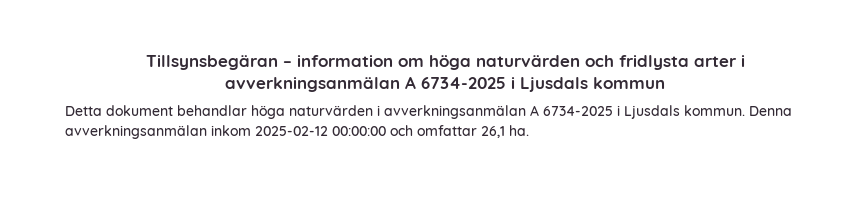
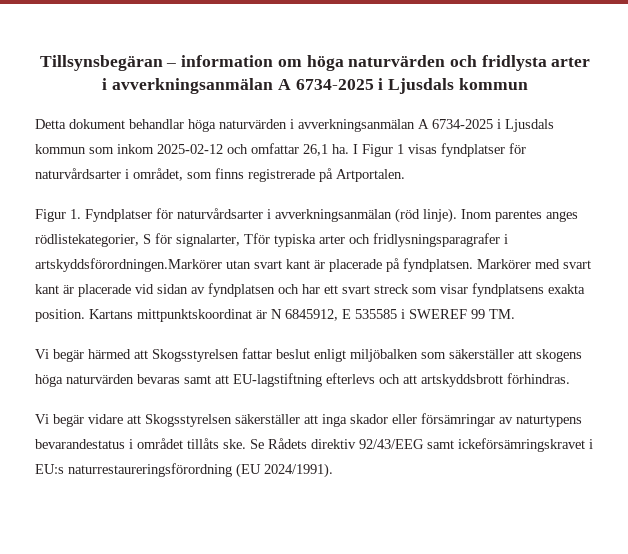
[684,105,792,116] [65,125,207,139] kommun. Denna avverkningsanmälan -> [35,144,114,154] kommun som
[332,126,386,136] 00:00:00 -> (223, 149) none
(529, 130) none -> [353,143,526,157] [35,168,405,182] [35,208,578,223] [35,233,508,247] [35,258,591,272] [35,283,585,297] [35,309,515,322] [35,348,582,362] [35,373,570,387] [35,413,582,427] [35,438,593,452] [35,463,333,478] I Figur 1 visas fyndplatser för naturvårdsarter i området, som finns registrerade på Artportalen. // Figur 1. Fyndplatser för naturvårdsarter i avverkningsanmälan (röd linje). Inom parentes anges rödlistekategorier, S för signalarter, Tför typiska arter och fridlysningsparagrafer i artskyddsförordningen.Markörer utan svart kant är placerade på fyndplatsen. Markörer med svart kant är placerade vid sidan av fyndplatsen och har ett svart streck som visar fyndplatsens exakta position. Kartans mittpunktskoordinat är N 6845912, E 535585 i SWEREF 99 TM. // Vi begär härmed att Skogsstyrelsen fattar beslut enligt miljöbalken som säkerställer att skogens höga naturvärden bevaras samt att EU-lagstiftning efterlevs och att artskyddsbrott förhindras. // Vi begär vidare att Skogsstyrelsen säkerställer att inga skador eller försämringar av naturtypens bevarandestatus i området tillåts ske. Se Rådets direktiv 92/43/EEG samt ickeförsämringskravet i EU:s naturrestaureringsförordning (EU 2024/1991).

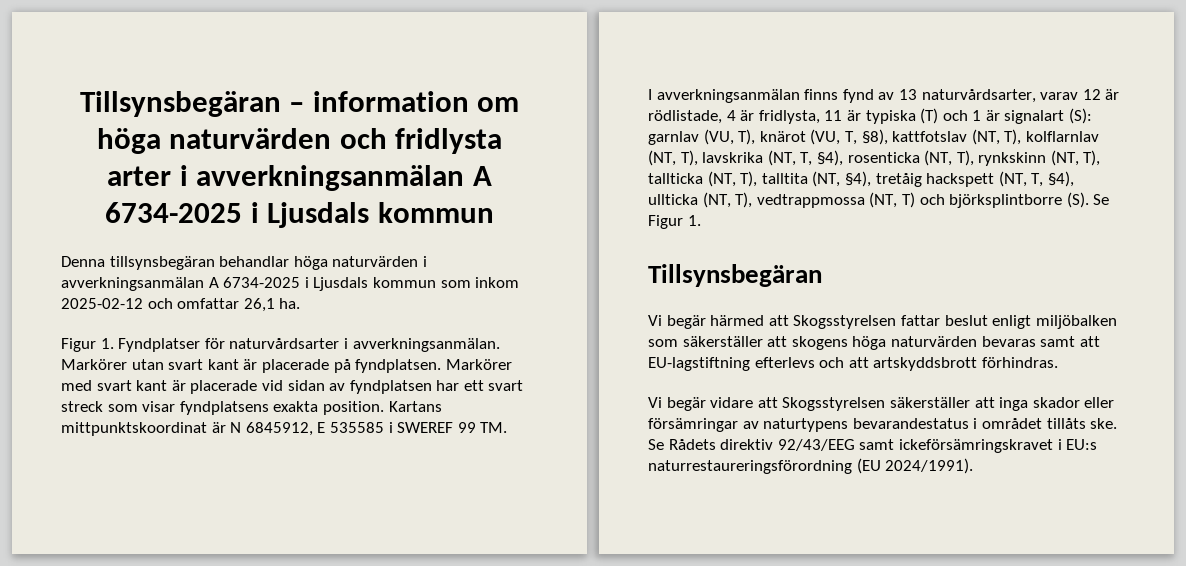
[35,119,125,129] Detta dokument -> [61,256,215,270] Denna tillsynsbegäran
[353,143,526,157] [35,168,405,182] I Figur 1 visas fyndplatser för naturvårdsarter i området, som finns registrerade på Artportalen. -> (301, 303) none
[275,208,578,223] [35,233,508,247] [35,258,222,272] avverkningsanmälan (röd linje). Inom parentes anges rödlistekategorier, S för signalarter, Tför typiska arter och fridlysningsparagrafer i artskyddsförordningen.Markörer -> [352,338,500,352] [61,359,127,370] avverkningsanmälan. Markörer
[278,284,299,294] och -> (432, 387) none
(515, 314) none -> [648,89,1120,103] [648,108,1093,124] [648,129,1099,145] [648,150,1101,166] [648,171,1074,187] [648,192,1110,208] [648,215,701,229] [648,264,822,287] // I avverkningsanmälan finns fynd av 13 naturvårdsarter, varav 12 är rödlistade, 4 är fridlysta, 11 är typiska (T) och 1 är signalart (S): garnlav (VU, T), knärot (VU, T, §8), kattfotslav (NT, T), kolflarnlav (NT, T), lavskrika (NT, T, §4), rosenticka (NT, T), rynkskinn (NT, T), tallticka (NT, T), talltita (NT, §4), tretåig hackspett (NT, T, §4), ullticka (NT, T), vedtrappmossa (NT, T) och björksplintborre (S). Se Figur 1. // Tillsynsbegäran

